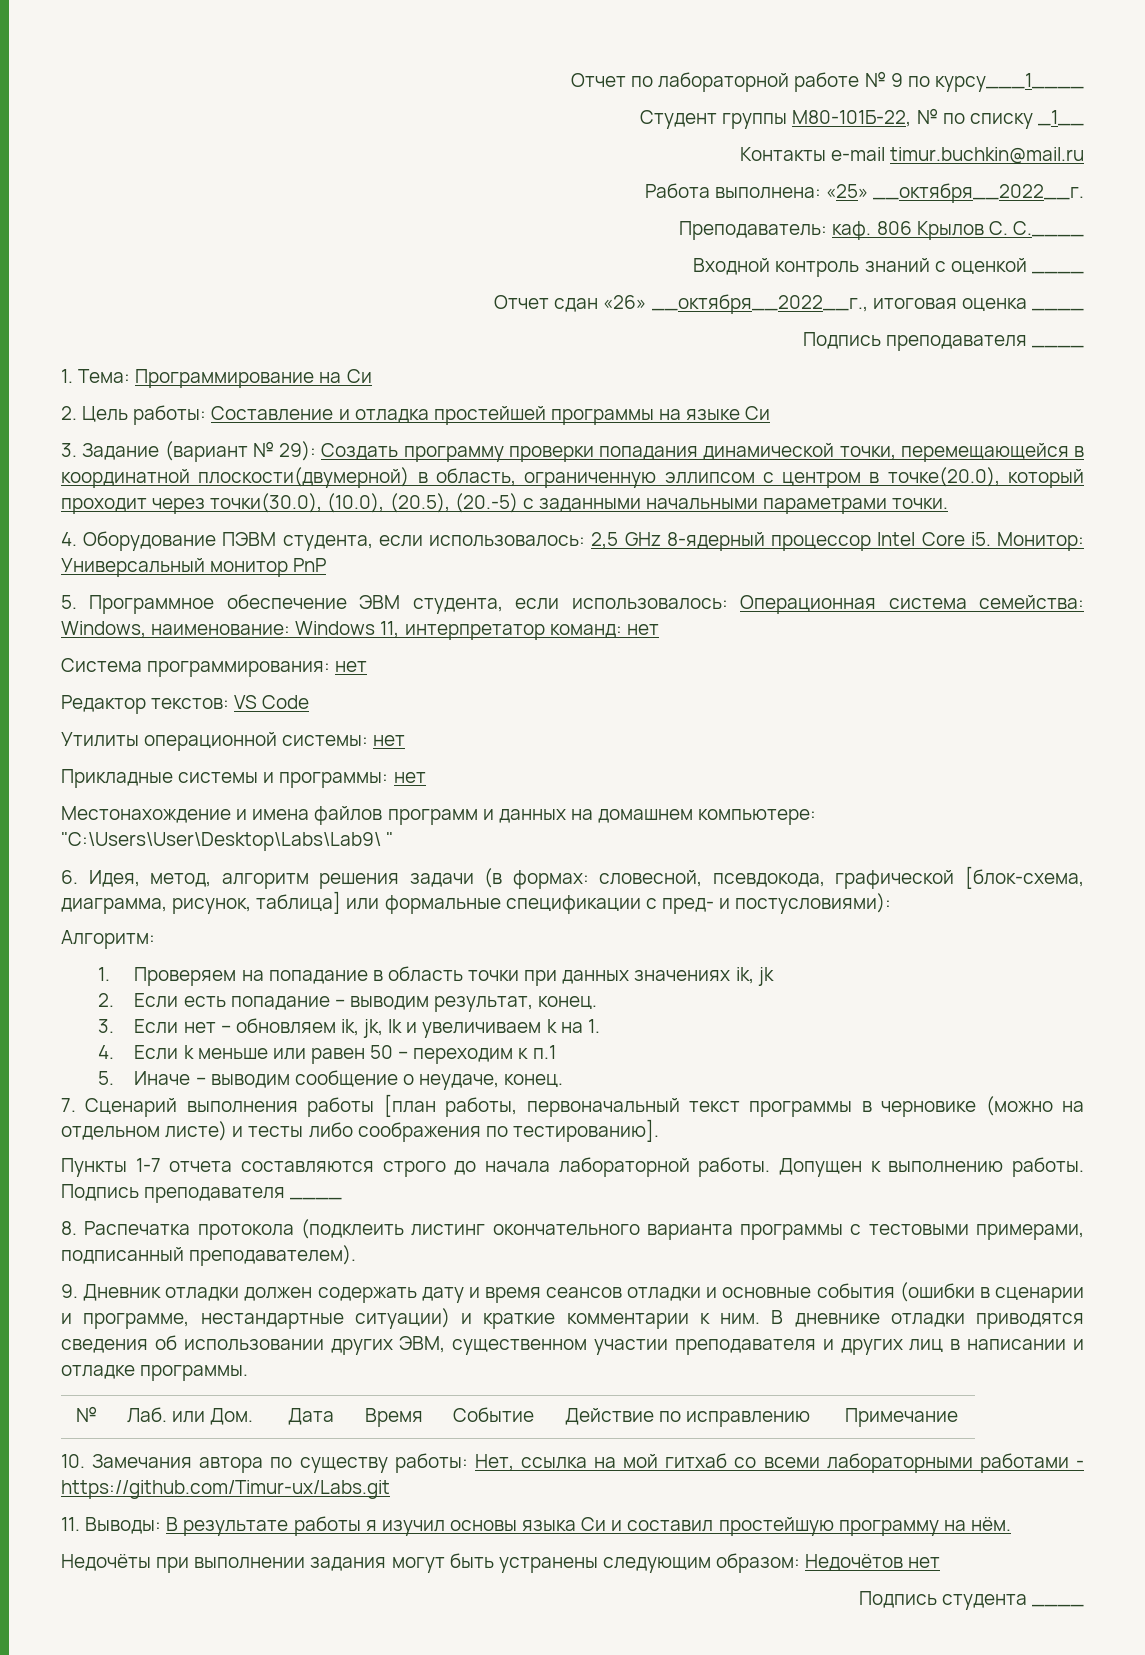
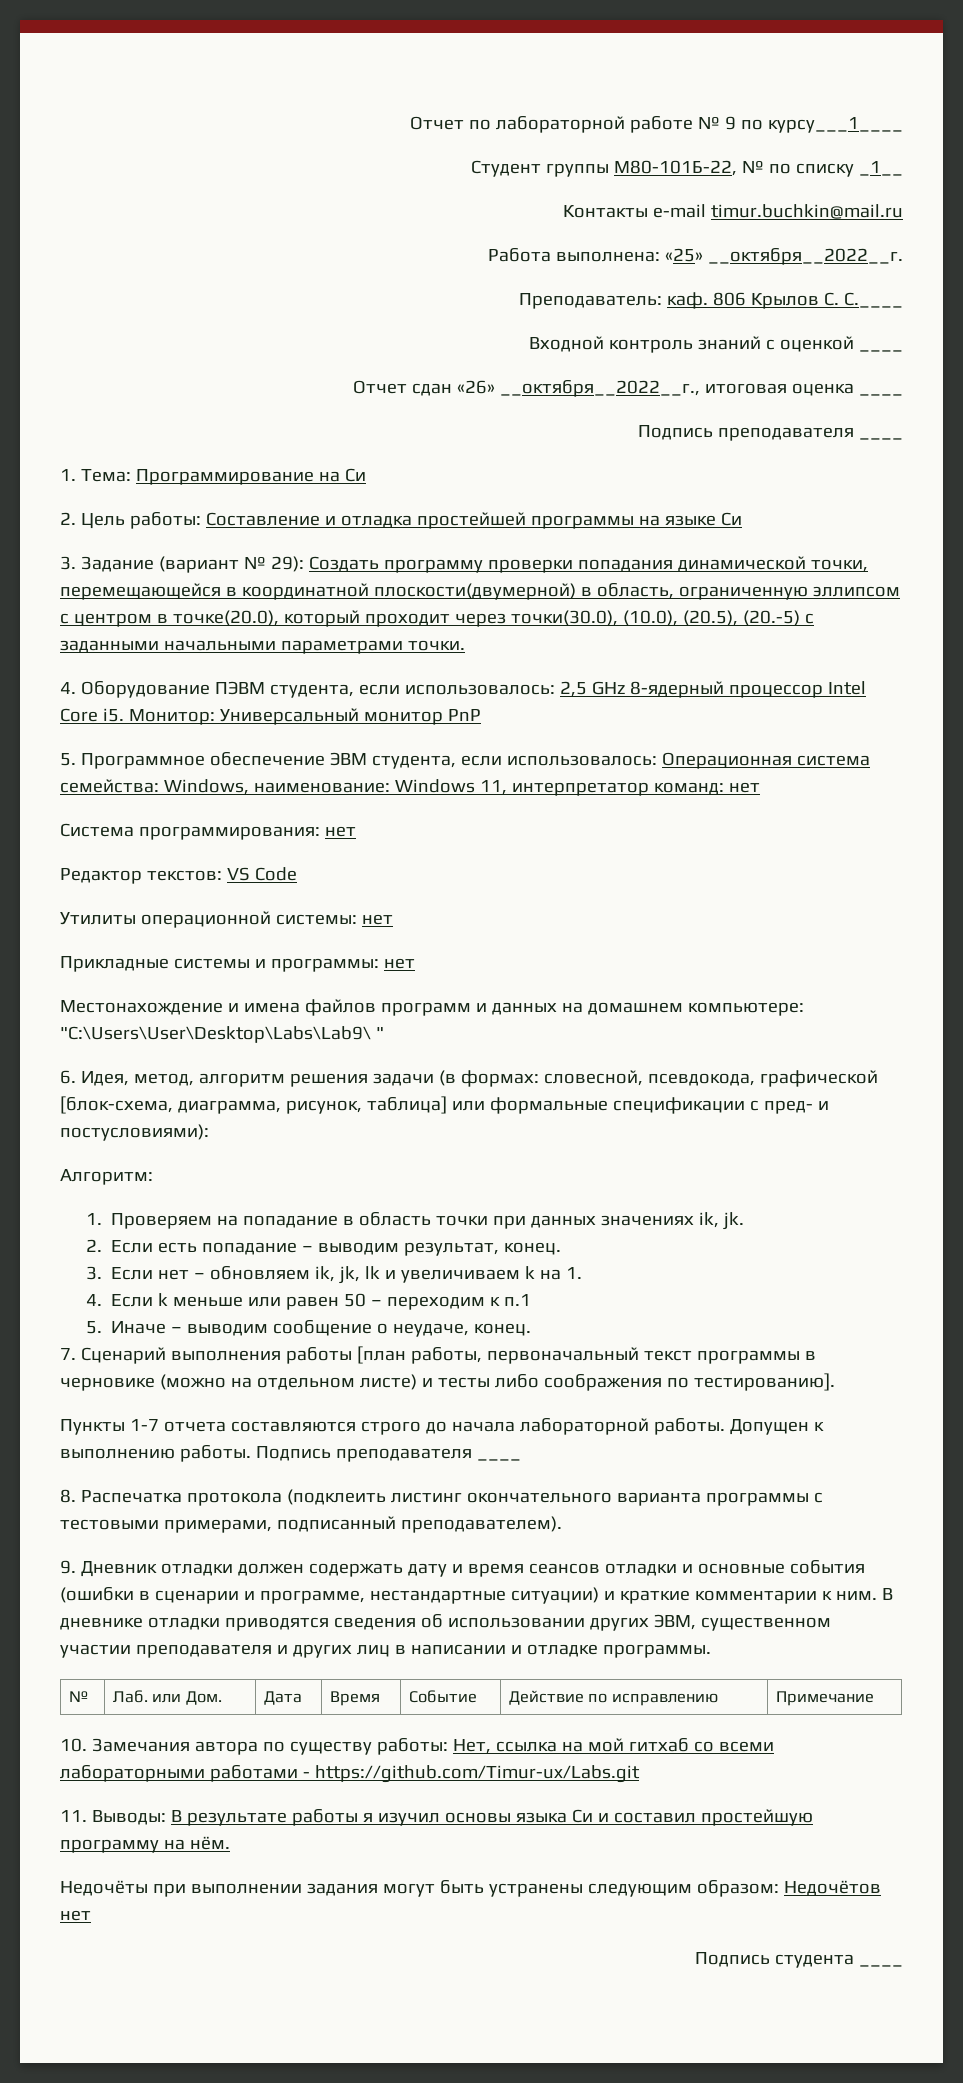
[757,967,774,986] jk -> [723,1212,745,1230] jk.

